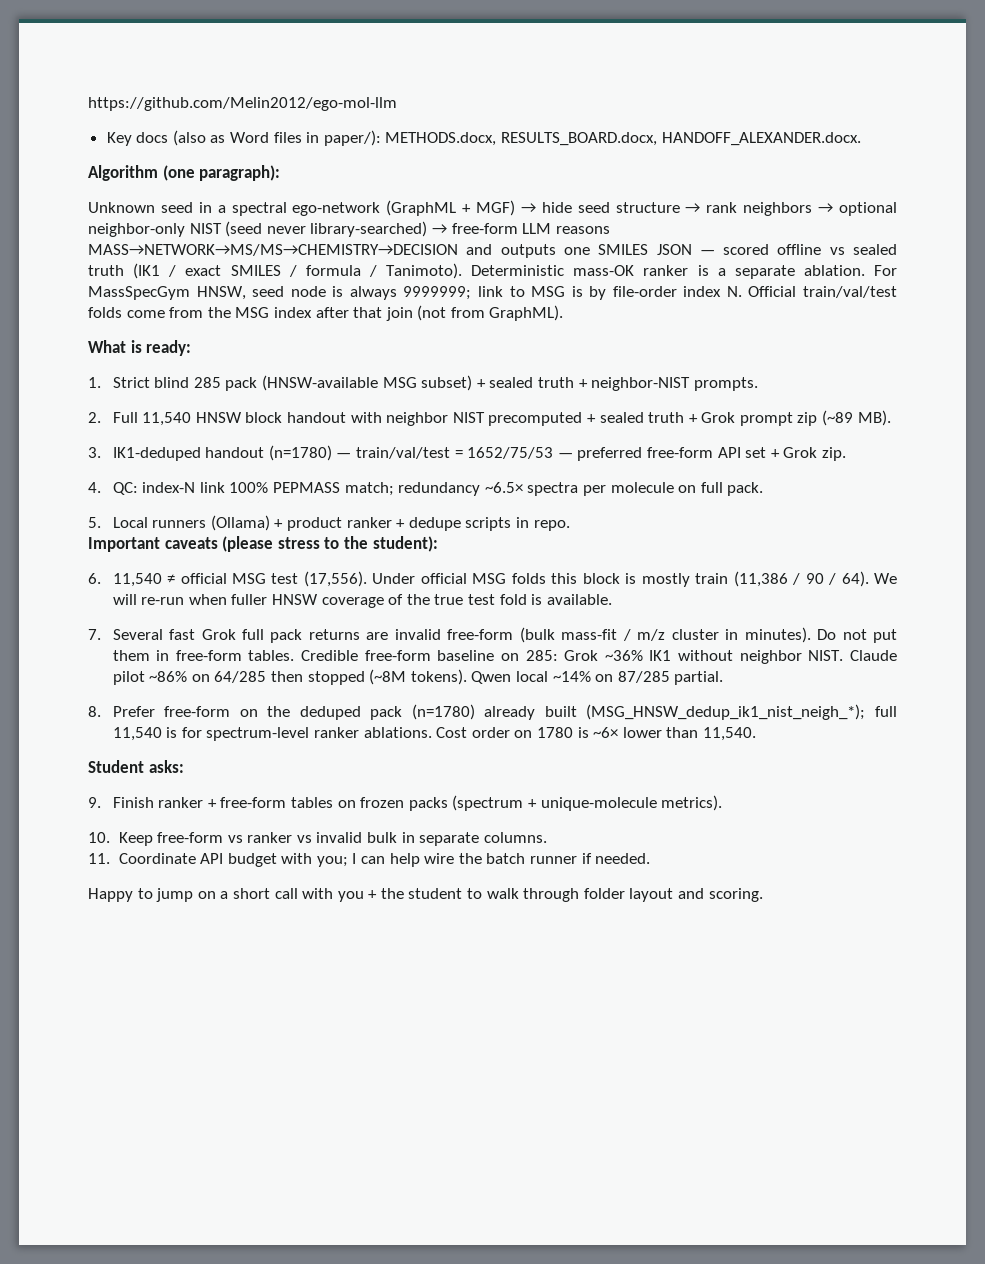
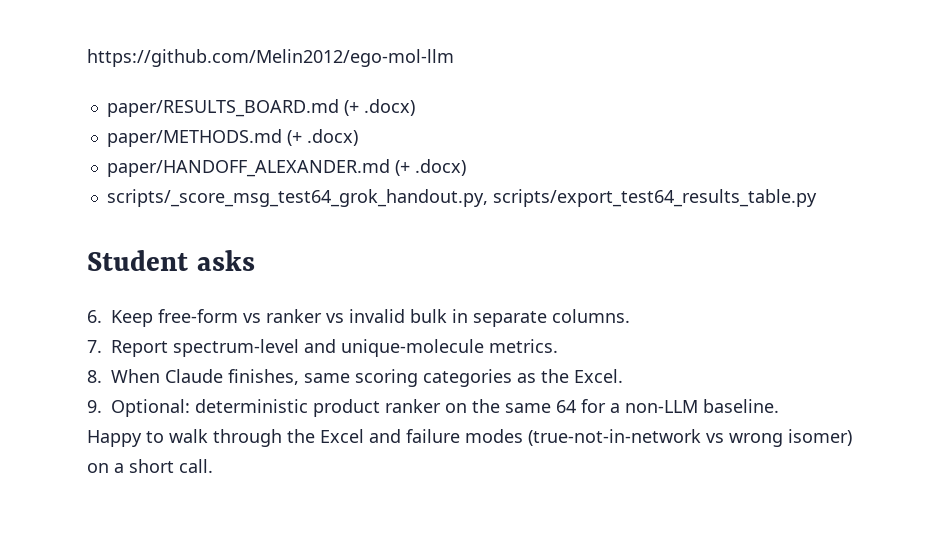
[106,130,861,146] [88,165,281,181] [88,200,897,216] [88,221,610,237] [88,244,897,258] [88,263,897,279] [88,286,897,300] [88,305,564,321] [88,340,192,356] [88,375,758,391] [88,410,891,426] [88,445,846,461] [88,482,764,496] [88,515,570,531] [88,536,438,552] [88,571,898,587] [112,594,612,608] [88,627,898,643] [112,650,897,664] [112,669,724,685] [88,704,897,720] [112,727,756,741] [88,760,184,773] [88,795,723,811] [88,832,110,843] Key docs (also as Word files in paper/): METHODS.docx, RESULTS_BOARD.docx, HANDOFF_ALEXANDER.docx. // Algorithm (one paragraph): // Unknown seed in a spectral ego-network (GraphML + MGF) → hide seed structure → rank neighbors → optional neighbor-only NIST (seed never library-searched) → free-form LLM reasons MASS→NETWORK→MS/MS→CHEMISTRY→DECISION and outputs one SMILES JSON — scored offline vs sealed truth (IK1 / exact SMILES / formula / Tanimoto). Deterministic mass-OK ranker is a separate ablation. For MassSpecGym HNSW, seed node is always 9999999; link to MSG is by file-order index N. Official train/val/test folds come from the MSG index after that join (not from GraphML). // What is ready: // 1. Strict blind 285 pack (HNSW-available MSG subset) + sealed truth + neighbor-NIST prompts. // 2. Full 11,540 HNSW block handout with neighbor NIST precomputed + sealed truth + Grok prompt zip (~89 MB). // 3. IK1-deduped handout (n=1780) — train/val/test = 1652/75/53 — preferred free-form API set + Grok zip. // 4. QC: index-N link 100% PEPMASS match; redundancy ~6.5× spectra per molecule on full pack. // 5. Local runners (Ollama) + product ranker + dedupe scripts in repo. // Important caveats (please stress to the student): // 6. 11,540 ≠ official MSG test (17,556). Under official MSG folds this block is mostly train (11,386 / 90 / 64). We will re-run when fuller HNSW coverage of the true test fold is available. // 7. Several fast Grok full pack returns are invalid free-form (bulk mass-fit / m/z cluster in minutes). Do not put them in free-form tables. Credible free-form baseline on 285: Grok ~36% IK1 without neighbor NIST. Claude pilot ~86% on 64/285 then stopped (~8M tokens). Qwen local ~14% on 87/285 partial. // 8. Prefer free-form on the deduped pack (n=1780) already built (MSG_HNSW_dedup_ik1_nist_neigh_*); full 11,540 is for spectrum-level ranker ablations. Cost order on 1780 is ~6× lower than 11,540. // Student asks: // 9. Finish ranker + free-form tables on frozen packs (spectrum + unique-molecule metrics). // 10. -> [106,99,415,117] [106,129,358,147] [106,159,466,177] [106,189,817,207] [87,250,255,271] [87,310,102,323] paper/RESULTS_BOARD.md (+ .docx) // paper/METHODS.md (+ .docx) // paper/HANDOFF_ALEXANDER.md (+ .docx) // scripts/_score_msg_test64_grok_handout.py, scripts/export_test64_results_table.py // Student asks // 6.
[88,853,651,867] [88,888,763,902] 11. Coordinate API budget with you; I can help wire the batch runner if needed. // Happy to jump on a short call with you + the student to walk through folder layout and scoring. -> [87,339,558,357] [87,369,623,387] [87,399,779,417] [87,429,852,447] [87,459,213,473] 7. Report spectrum-level and unique-molecule metrics. // 8. When Claude finishes, same scoring categories as the Excel. // 9. Optional: deterministic product ranker on the same 64 for a non-LLM baseline. // Happy to walk through the Excel and failure modes (true-not-in-network vs wrong isomer) on a short call.

